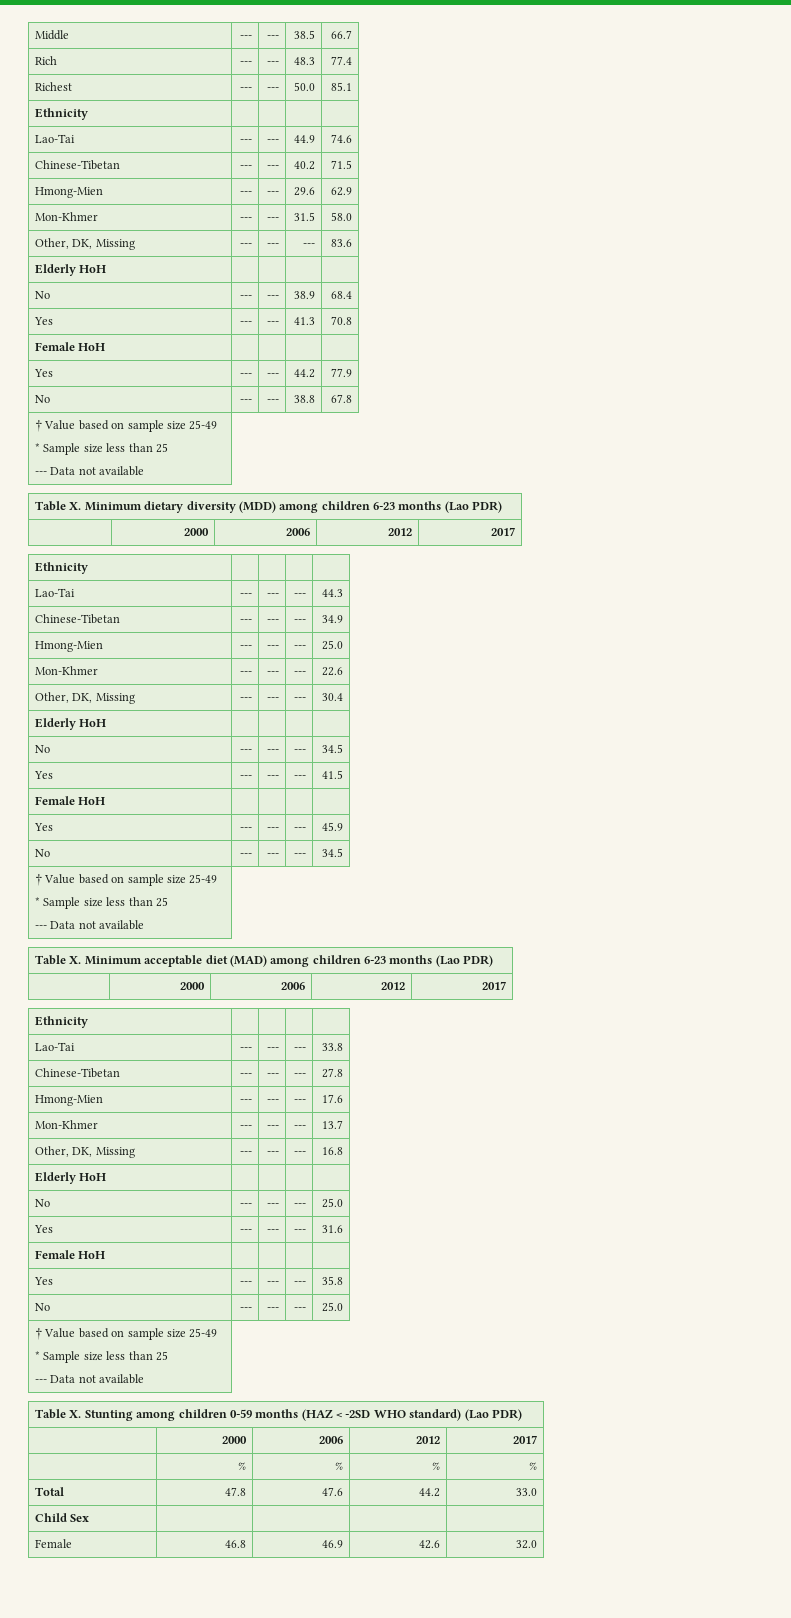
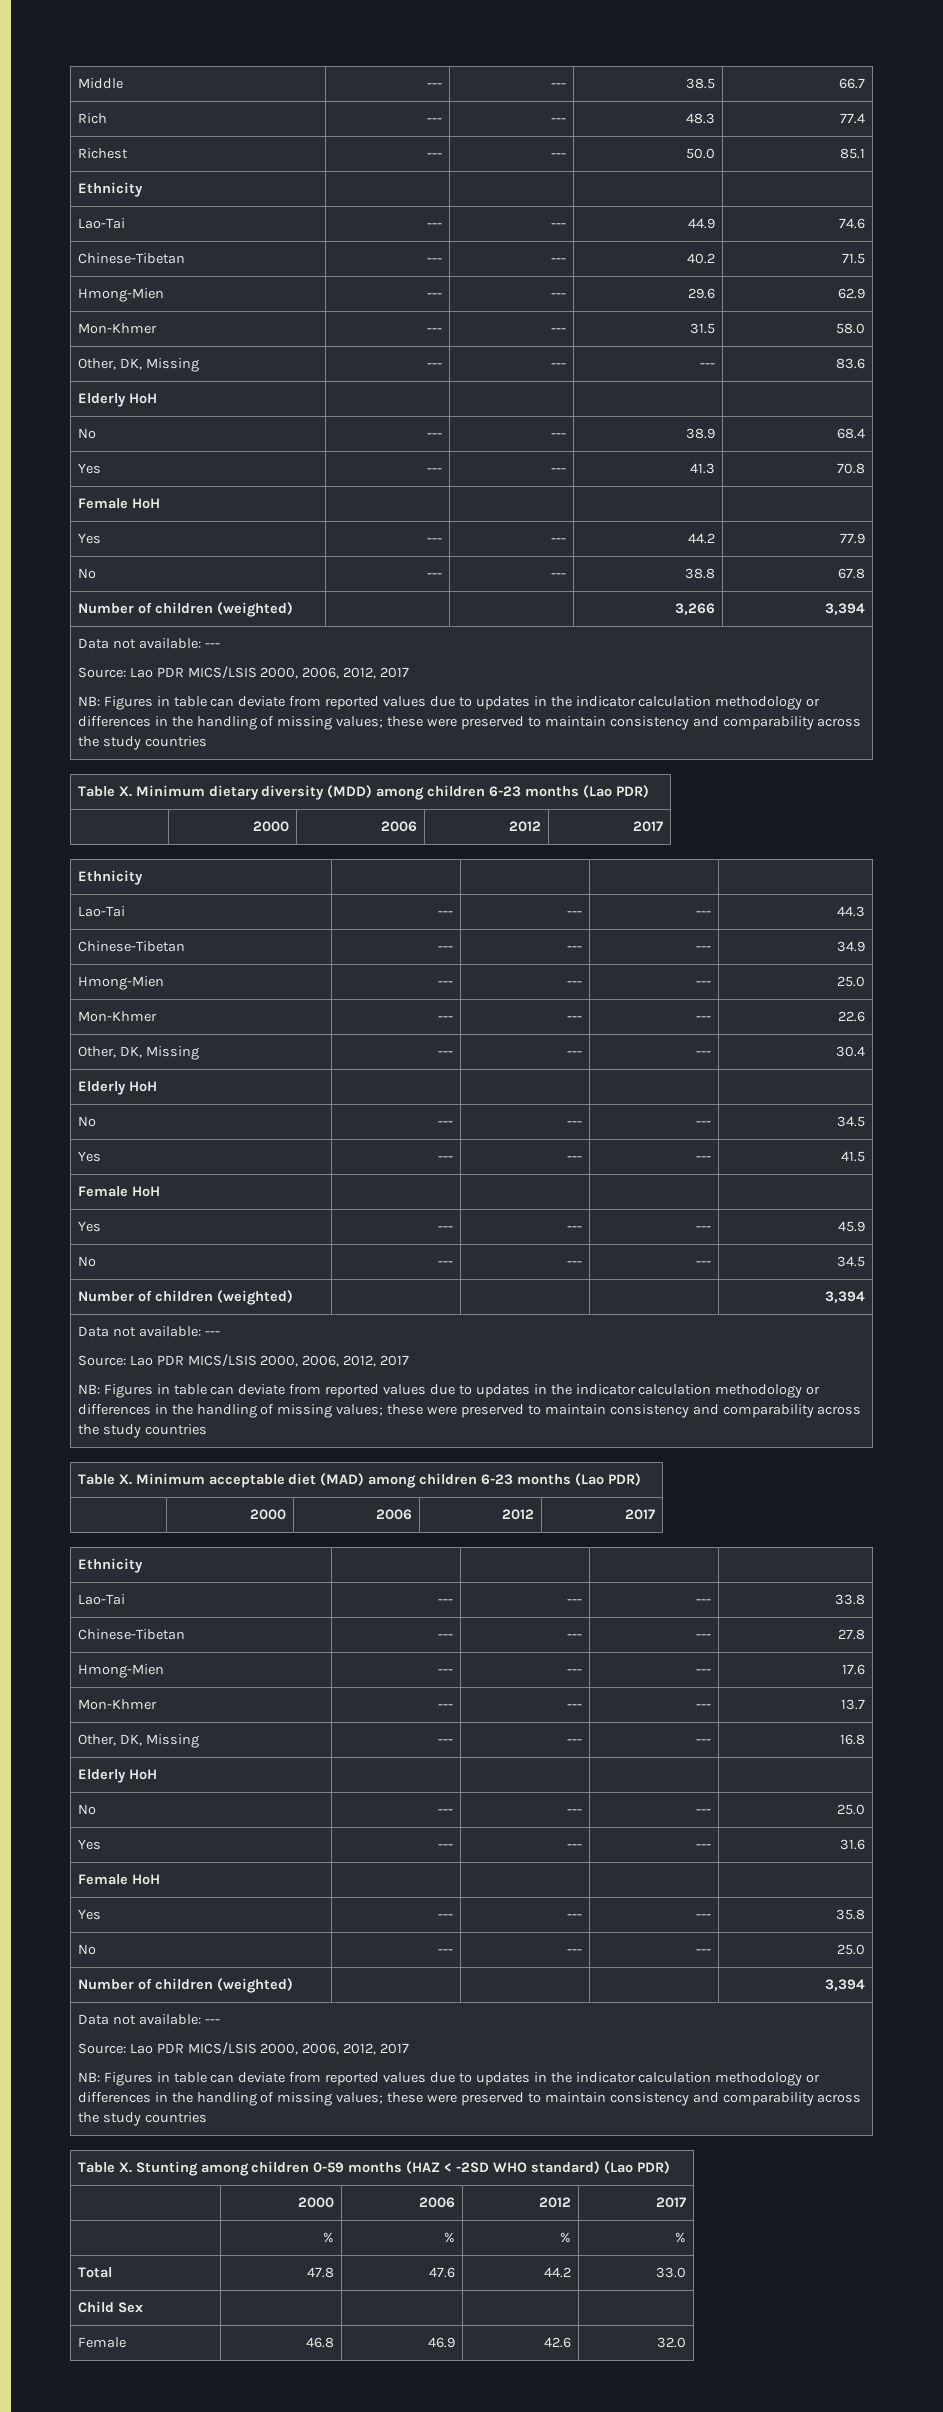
[35,419,218,432] [35,443,168,455] [35,466,145,476] † Value based on sample size 25-49 // * Sample size less than 25 // --- Data not available -> [77,602,293,617] [675,603,716,615] [825,603,866,615] [77,638,220,649] [77,666,410,679] [77,696,821,710] [77,716,862,730] [77,736,207,750] Number of children (weighted) | | | 3,266 | 3,394 // Data not available: --- // Source: Lao PDR MICS/LSIS 2000, 2006, 2012, 2017 // NB: Figures in table can deviate from reported values due to updates in the indicator calculation methodology or differences in the handling of missing values; these were preserved to maintain consistency and comparability across the study countries
[35,873,218,886] [35,897,168,909] [35,920,145,930] † Value based on sample size 25-49 // * Sample size less than 25 // --- Data not available -> [77,1290,293,1305] [825,1291,866,1303] [77,1326,220,1337] [77,1354,410,1367] [77,1384,821,1398] [77,1404,862,1418] [77,1424,207,1438] Number of children (weighted) | | | | 3,394 // Data not available: --- // Source: Lao PDR MICS/LSIS 2000, 2006, 2012, 2017 // NB: Figures in table can deviate from reported values due to updates in the indicator calculation methodology or differences in the handling of missing values; these were preserved to maintain consistency and comparability across the study countries
[35,1327,218,1340] [35,1351,168,1363] [35,1374,145,1384] † Value based on sample size 25-49 // * Sample size less than 25 // --- Data not available -> [77,1978,293,1993] [825,1979,866,1991] [77,2014,220,2025] [77,2042,410,2055] [77,2072,821,2086] [77,2092,862,2106] [77,2112,207,2126] Number of children (weighted) | | | | 3,394 // Data not available: --- // Source: Lao PDR MICS/LSIS 2000, 2006, 2012, 2017 // NB: Figures in table can deviate from reported values due to updates in the indicator calculation methodology or differences in the handling of missing values; these were preserved to maintain consistency and comparability across the study countries

